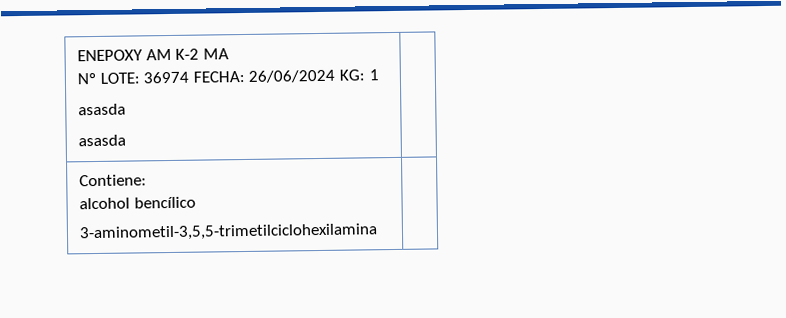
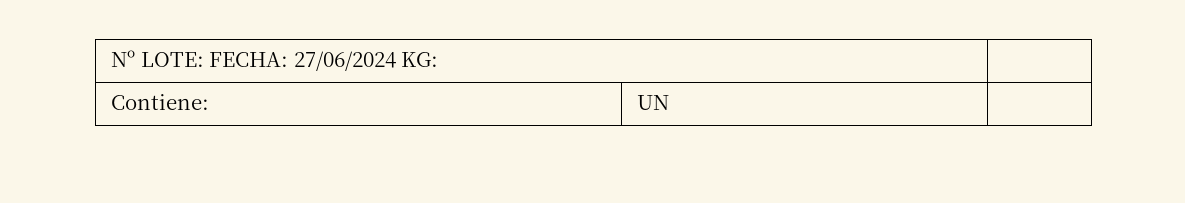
[76,48,229,62] [76,69,379,85] [77,103,126,116] [77,134,126,147] [78,174,147,187] [78,196,196,210] [78,223,378,242] ENEPOXY AM K-2 MA // Nº LOTE: 36974 FECHA: 26/06/2024 KG: 1 // asasda // asasda | // Contiene: // alcohol bencílico // 3-aminometil-3,5,5-trimetilciclohexilamina -> [111,50,439,71] [111,94,210,110] [637,95,670,110] Nº LOTE: FECHA: 27/06/2024 KG: | // Contiene: | UN

